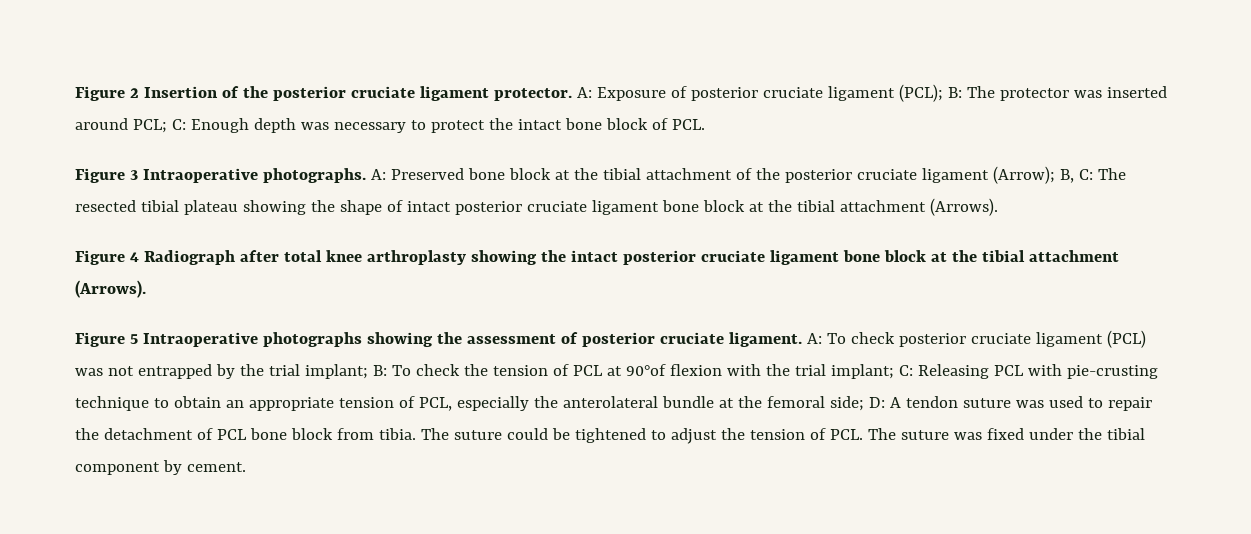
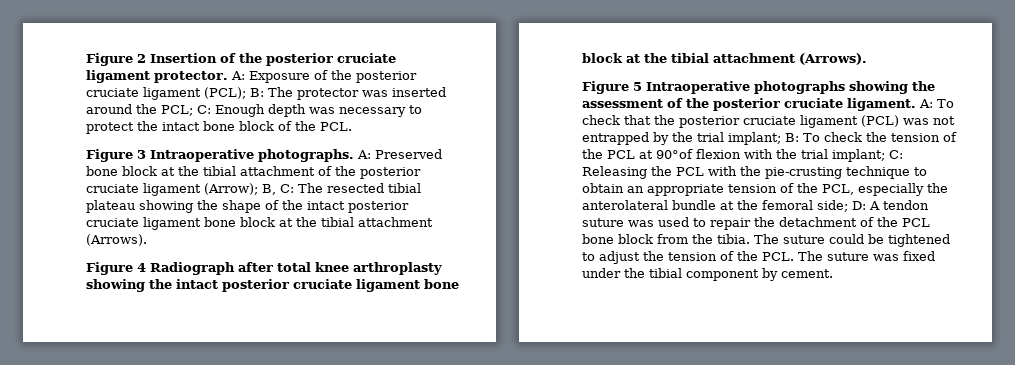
(687, 92) none -> [330,70,352,80] the
(128, 124) none -> [136,104,157,114] the
(668, 124) none -> [295,121,316,131] the
(403, 206) none -> [282,200,303,210] the
(578, 338) none -> [686,98,709,108] the
(895, 338) none -> [624,115,675,125] that the
(569, 370) none -> [582,149,603,159] the
(989, 371) none -> [651,166,672,176] the
(1062, 370) none -> [740,166,761,176] the
(415, 402) none -> [797,183,818,193] the
(213, 434) none -> [877,217,898,227] the
(374, 434) none -> [692,234,713,244] the
(826, 434) none -> [737,251,758,261] the

